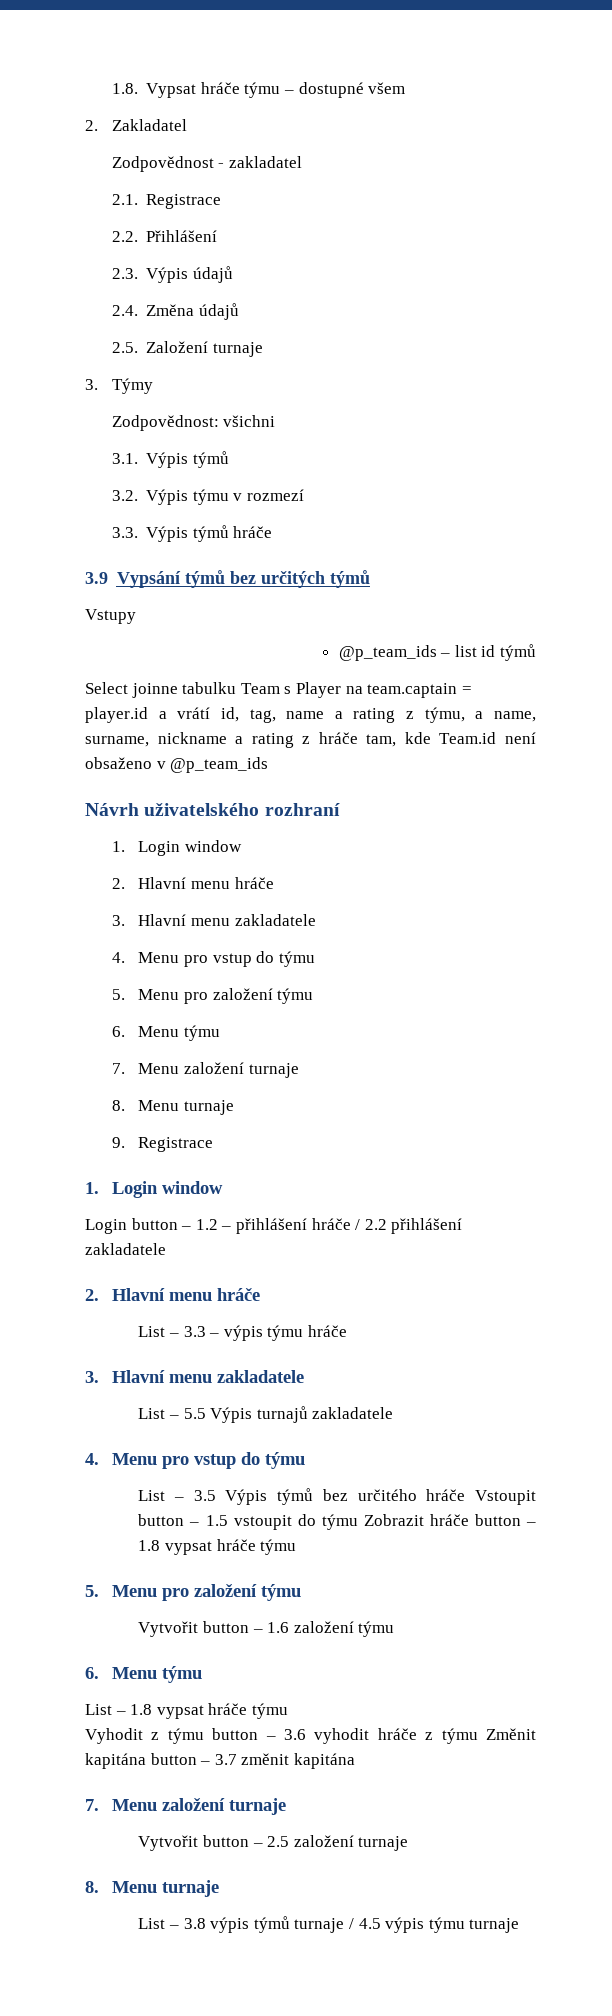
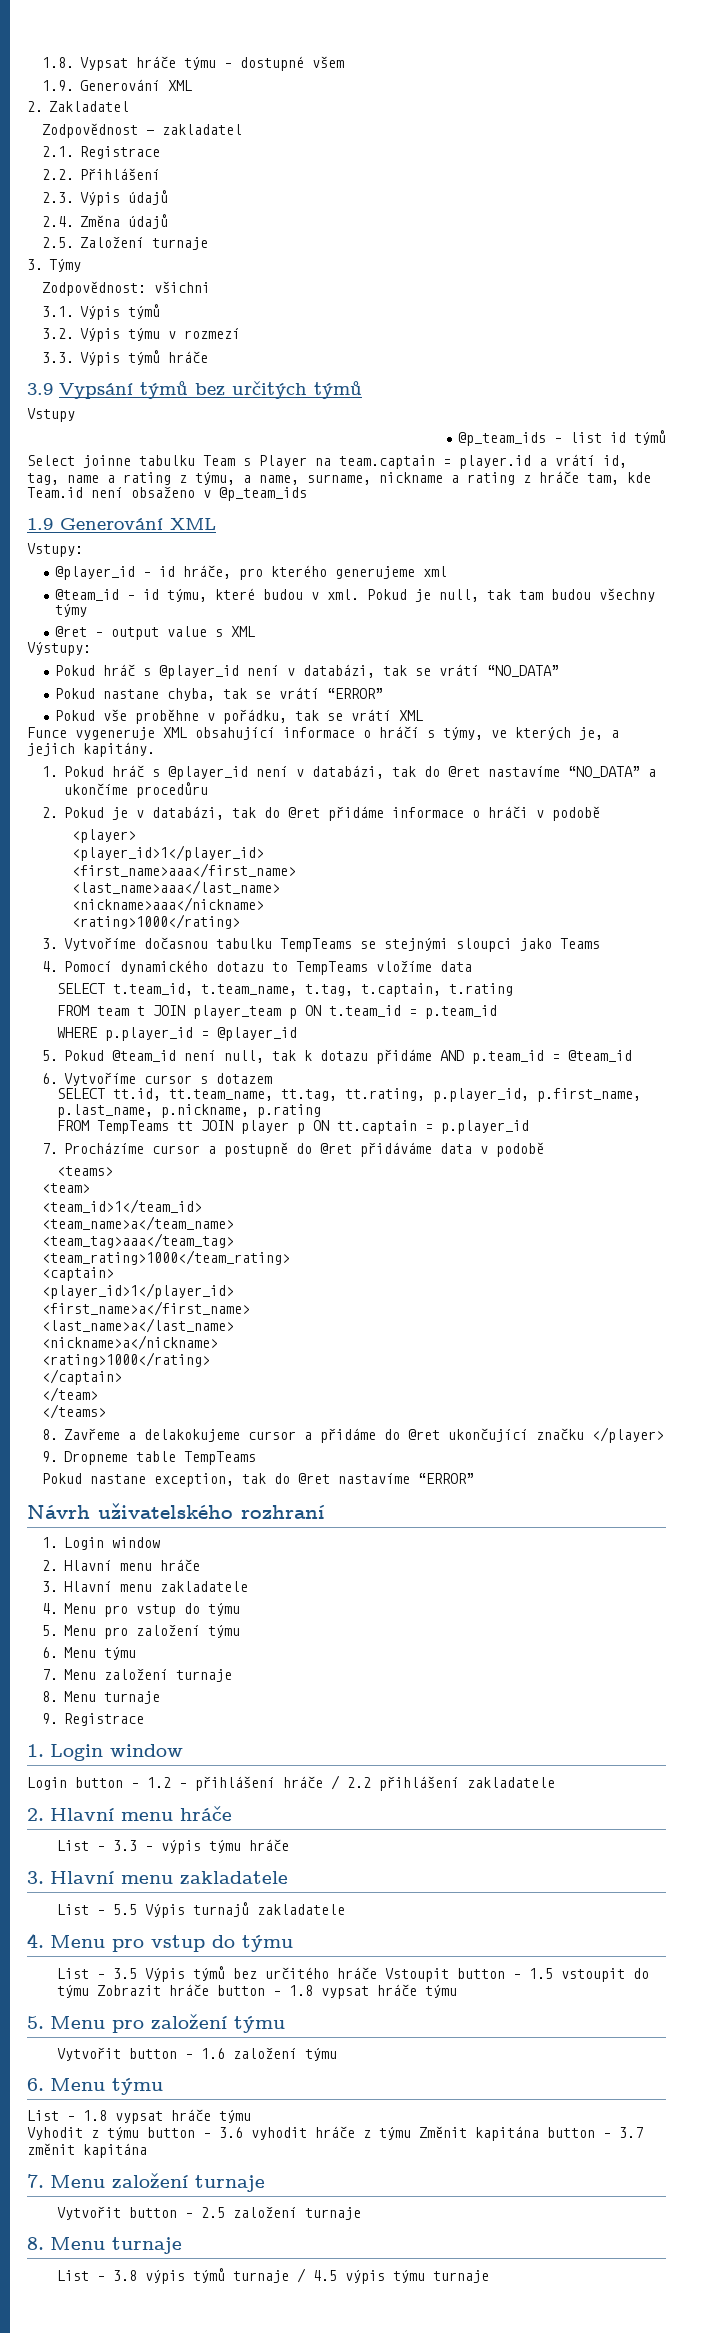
(406, 88) none -> [41,79,192,91] // 1.9. Generování XML
(269, 765) none -> [27,518,216,530] [27,543,83,557] [55,565,448,580] [55,588,656,602] [55,604,88,617] [55,626,256,640] [27,642,91,656] [55,664,560,679] [55,687,384,701] [55,709,424,724] [27,726,619,740] [27,742,155,757] [41,765,656,780] [63,782,208,798] [41,806,600,821] [71,829,136,843] [71,845,264,861] [71,863,296,878] [71,880,280,895] [71,897,264,912] [71,914,240,929] [41,937,600,952] [41,960,472,975] [56,983,513,997] [56,1005,497,1019] [56,1027,297,1041] [41,1049,632,1064] [41,1072,272,1086] [56,1088,641,1102] [56,1104,321,1118] [56,1120,529,1134] [41,1142,544,1157] [56,1166,113,1176] [41,1183,90,1193] [41,1199,202,1214] [41,1216,234,1231] [41,1233,234,1248] [41,1250,290,1265] [41,1267,114,1281] [41,1283,234,1299] [41,1301,250,1316] [41,1318,234,1333] [41,1335,218,1350] [41,1352,210,1367] [41,1369,122,1385] [41,1387,98,1402] [41,1404,106,1419] [41,1427,664,1443] [41,1451,256,1465] [41,1473,474,1487] // 1.9 Generování XML // Vstupy: // @player_id – id hráče, pro kterého generujeme xml // @team_id – id týmu, které budou v xml. Pokud je null, tak tam budou všechny týmy // @ret – output value s XML // Výstupy: // Pokud hráč s @player_id není v databázi, tak se vrátí “NO_DATA” // Pokud nastane chyba, tak se vrátí “ERROR” // Pokud vše proběhne v pořádku, tak se vrátí XML // Funce vygeneruje XML obsahující informace o hráčí s týmy, ve kterých je, a jejich kapitány. // 1. Pokud hráč s @player_id není v databázi, tak do @ret nastavíme “NO_DATA” a ukončíme procedůru // 2. Pokud je v databázi, tak do @ret přidáme informace o hráči v podobě // <player> // <player_id>1</player_id> // <first_name>aaa</first_name> // <last_name>aaa</last_name> // <nickname>aaa</nickname> // <rating>1000</rating> // 3. Vytvoříme dočasnou tabulku TempTeams se stejnými sloupci jako Teams // 4. Pomocí dynamického dotazu to TempTeams vložíme data // SELECT t.team_id, t.team_name, t.tag, t.captain, t.rating // FROM team t JOIN player_team p ON t.team_id = p.team_id // WHERE p.player_id = @player_id // 5. Pokud @team_id není null, tak k dotazu přidáme AND p.team_id = @team_id // 6. Vytvoříme cursor s dotazem // SELECT tt.id, tt.team_name, tt.tag, tt.rating, p.player_id, p.first_name, p.last_name, p.nickname, p.rating // FROM TempTeams tt JOIN player p ON tt.captain = p.player_id // 7. Procházíme cursor a postupně do @ret přidáváme data v podobě // <teams> // <team> // <team_id>1</team_id> // <team_name>a</team_name> // <team_tag>aaa</team_tag> // <team_rating>1000</team_rating> // <captain> // <player_id>1</player_id> // <first_name>a</first_name> // <last_name>a</last_name> // <nickname>a</nickname> // <rating>1000</rating> // </captain> // </team> // </teams> // 8. Zavřeme a delakokujeme cursor a přidáme do @ret ukončující značku </player> // 9. Dropneme table TempTeams // Pokud nastane exception, tak do @ret nastavíme “ERROR”

